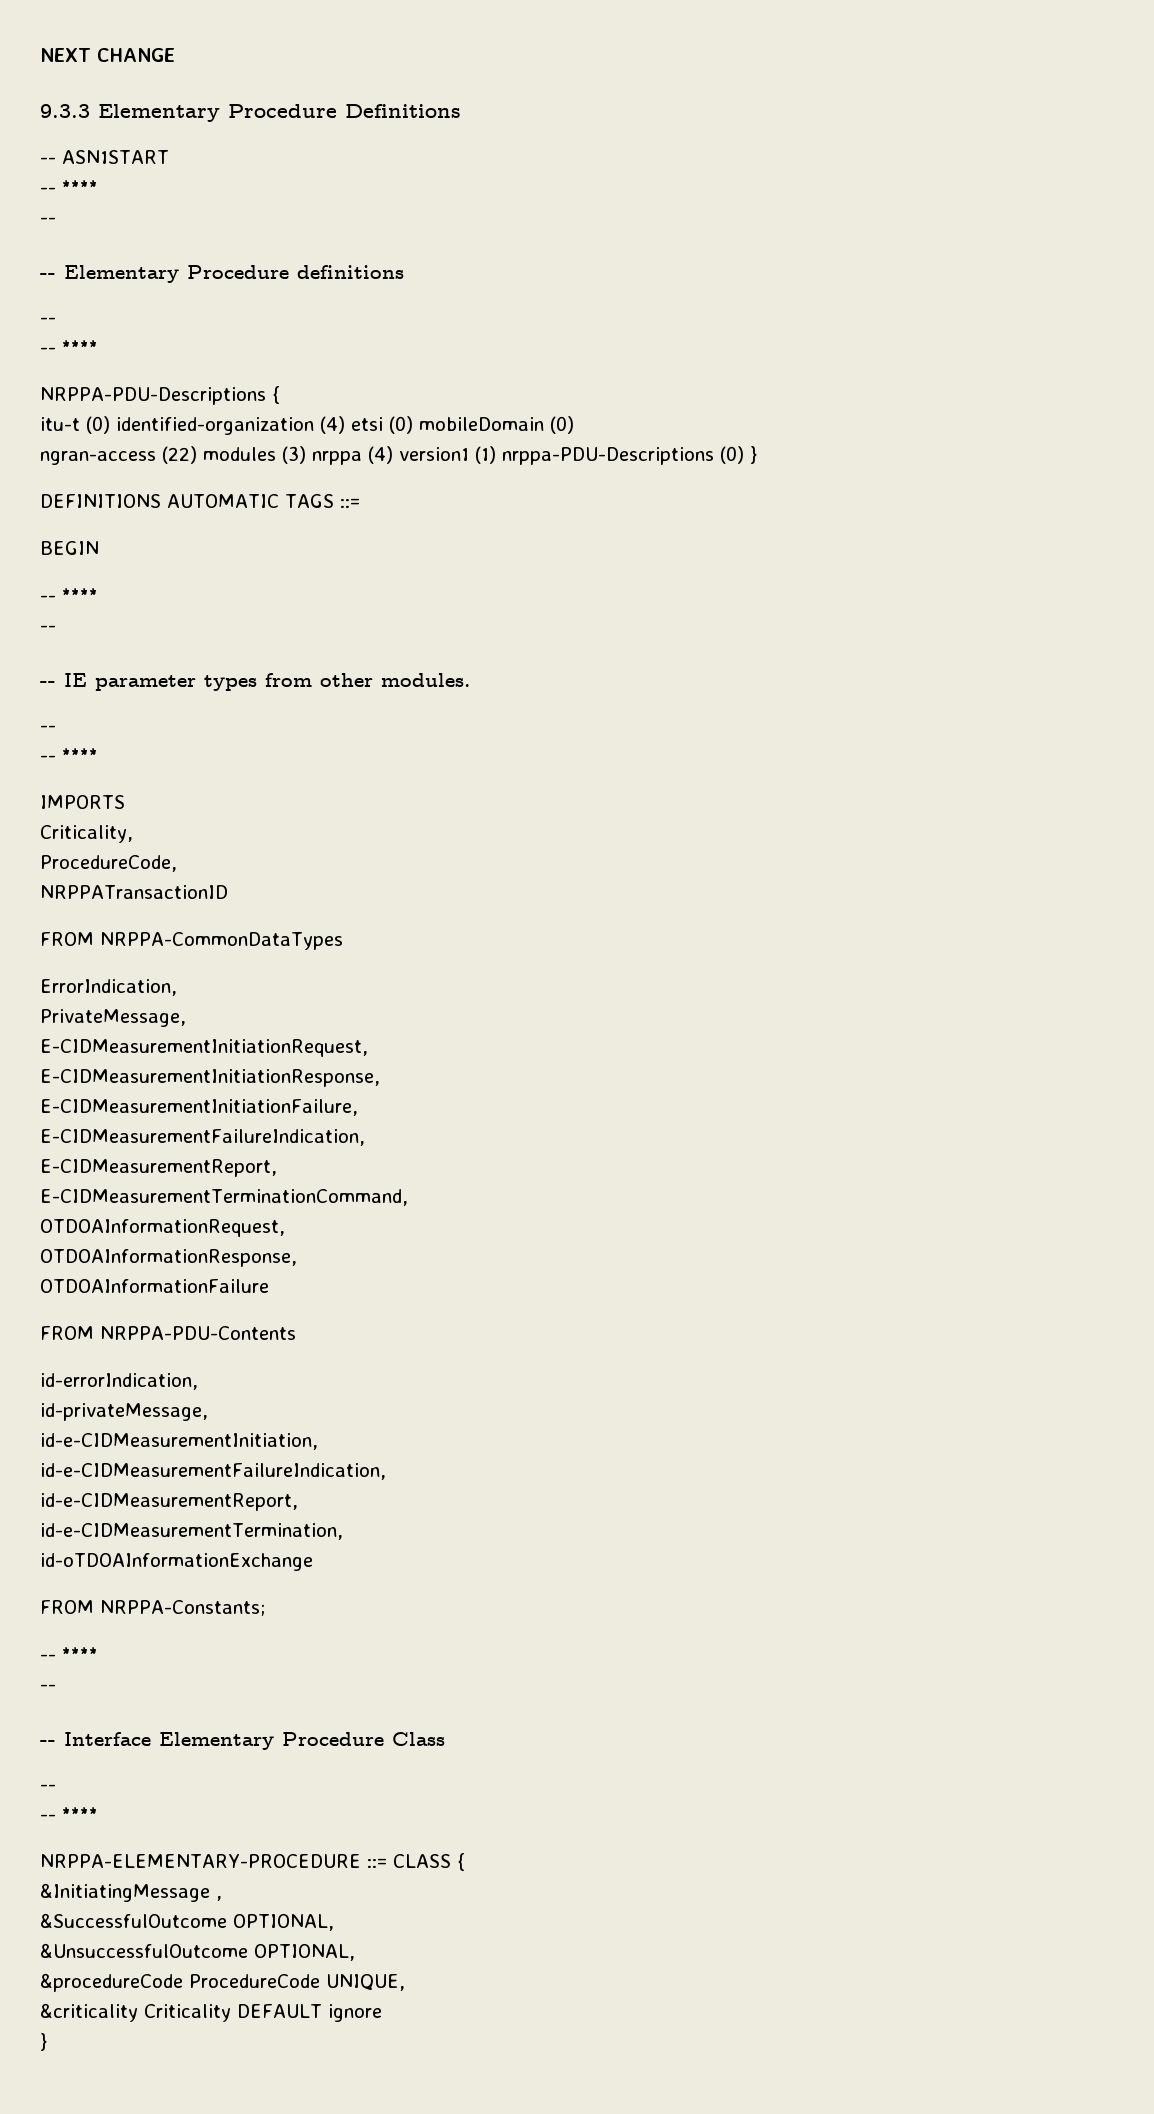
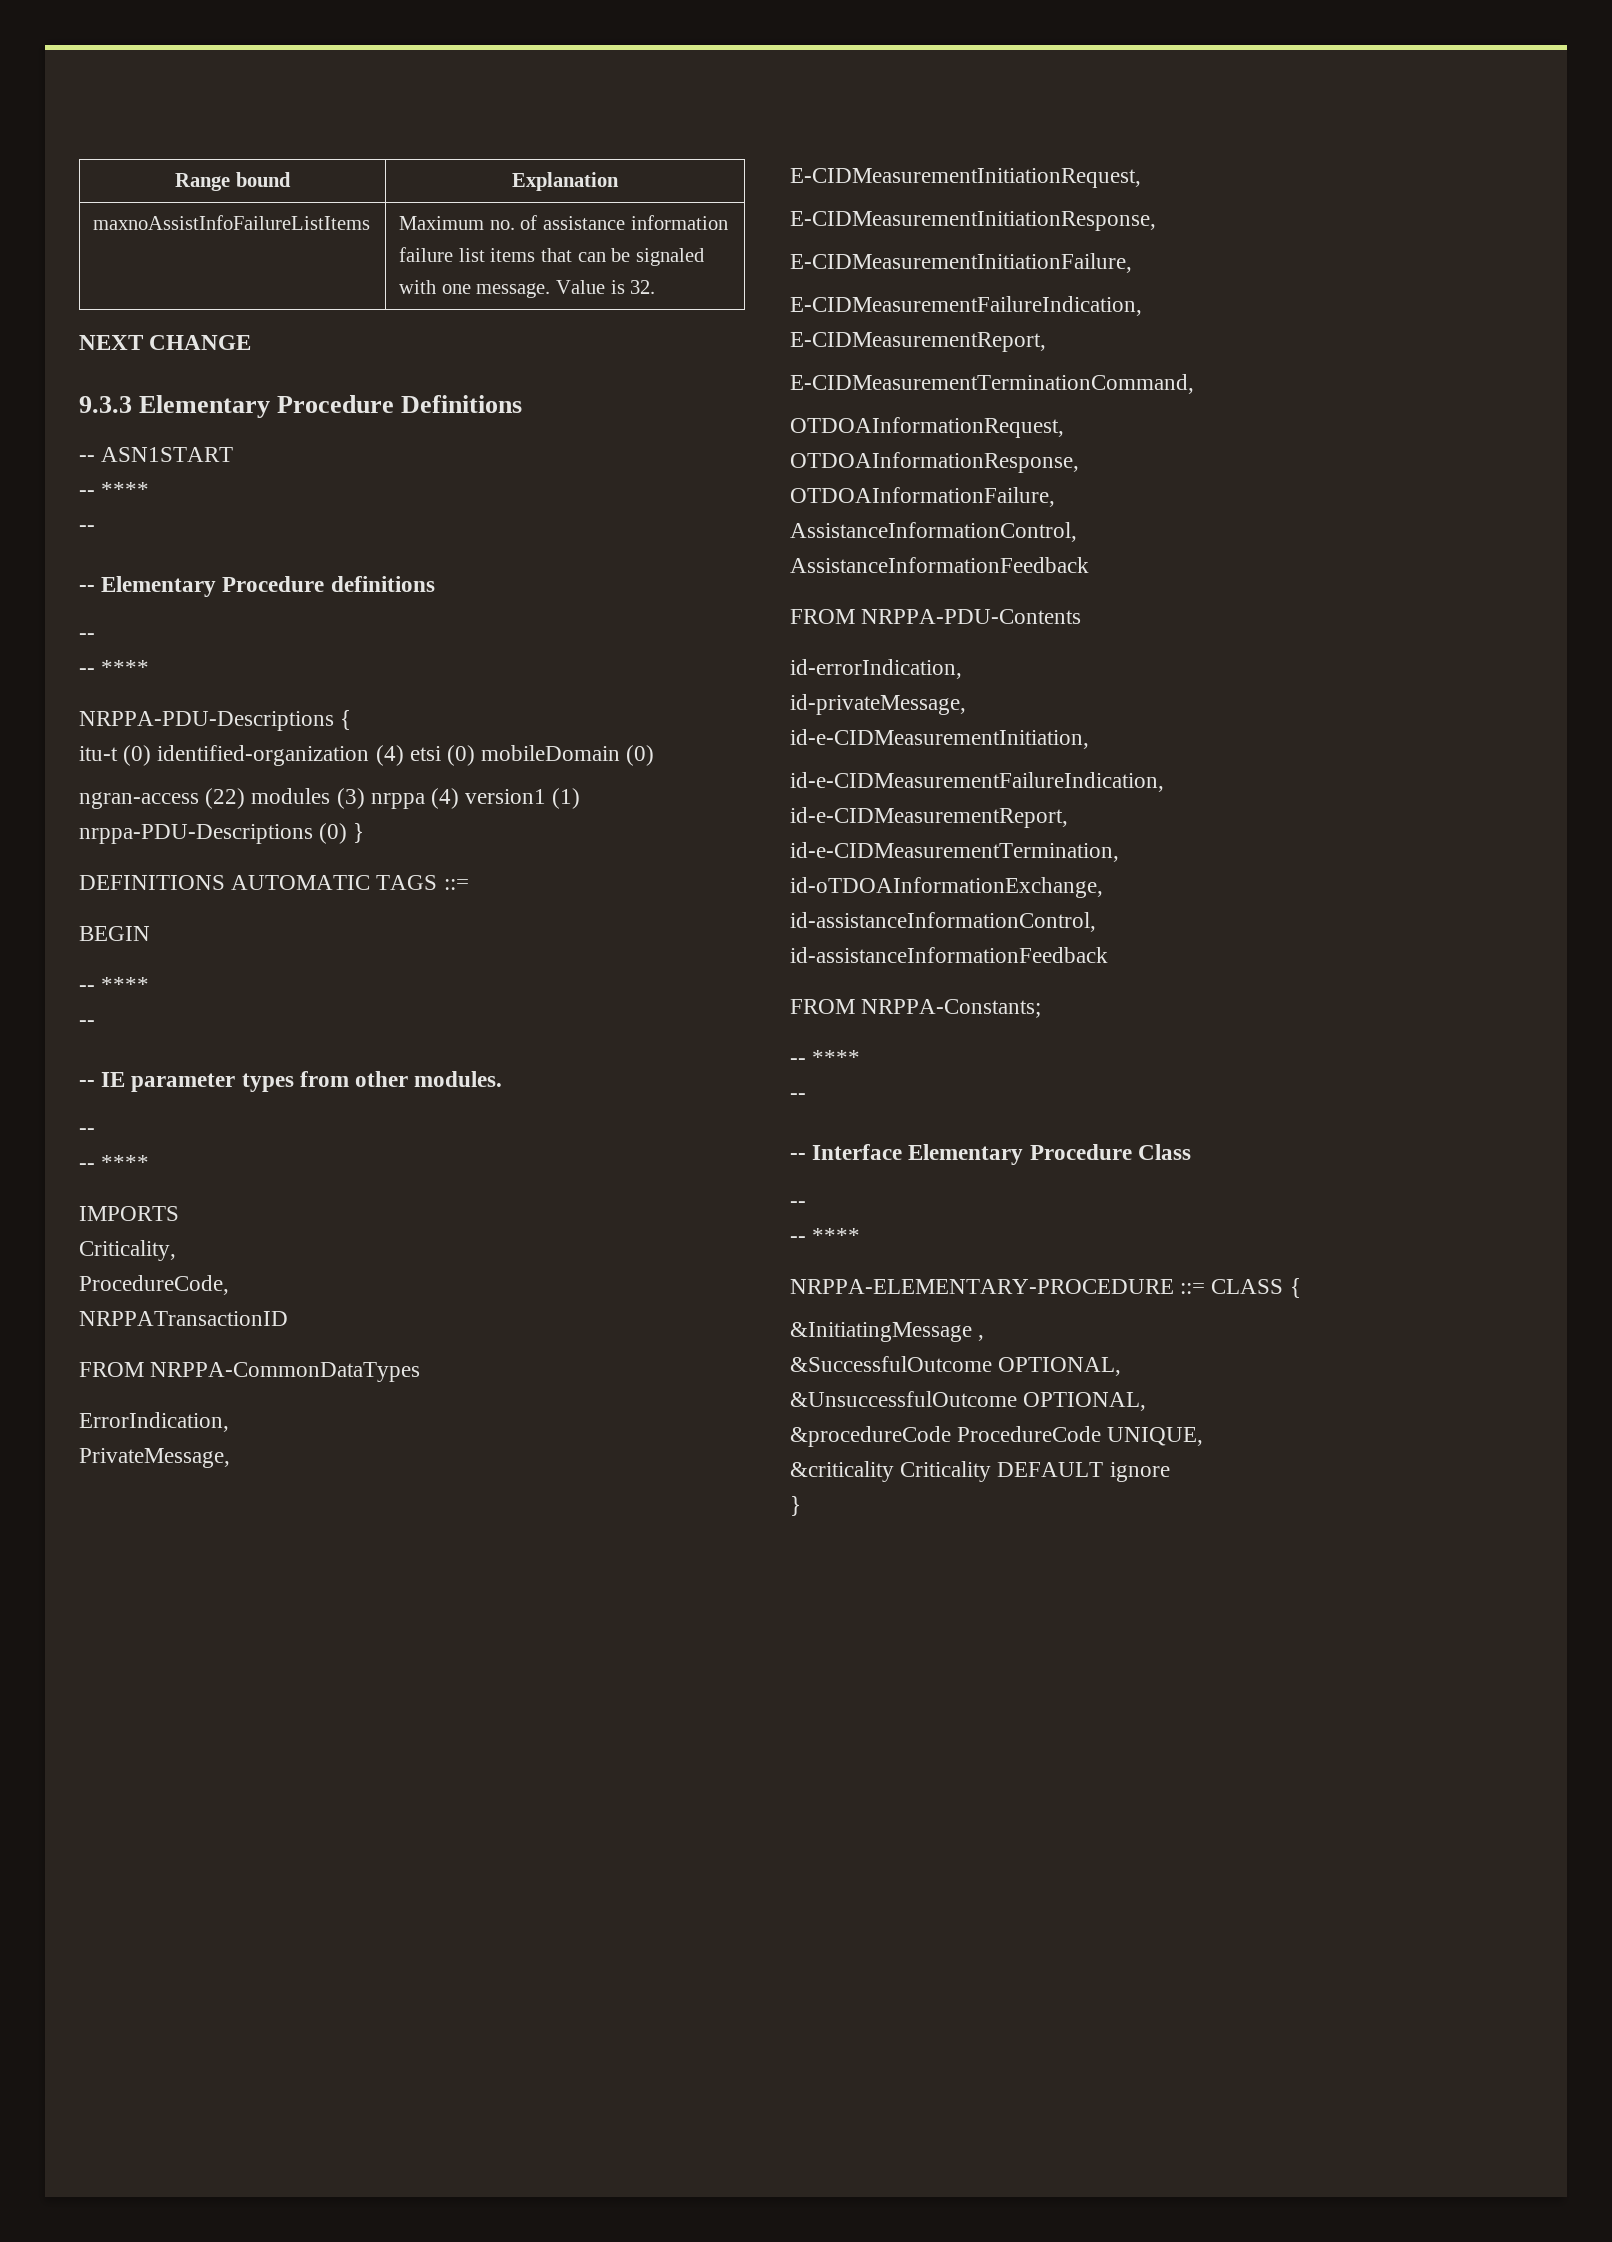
(40, 55) none -> [175,172,291,191] [512,172,619,191] [93,215,371,230] [399,215,728,230] [399,247,704,266] [399,280,656,298] Range bound | Explanation // maxnoAssistInfoFailureListItems | Maximum no. of assistance information failure list items that can be signaled with one message. Value is 32. //
[40,1279,269,1293] OTDOAInformationFailure -> [790,487,1055,507] [790,522,1077,542] [790,557,1089,573] OTDOAInformationFailure, // AssistanceInformationControl, // AssistanceInformationFeedback
[40,1553,313,1571] id-oTDOAInformationExchange -> [790,877,1103,898] [790,912,1096,932] [790,947,1108,963] id-oTDOAInformationExchange, // id-assistanceInformationControl, // id-assistanceInformationFeedback

